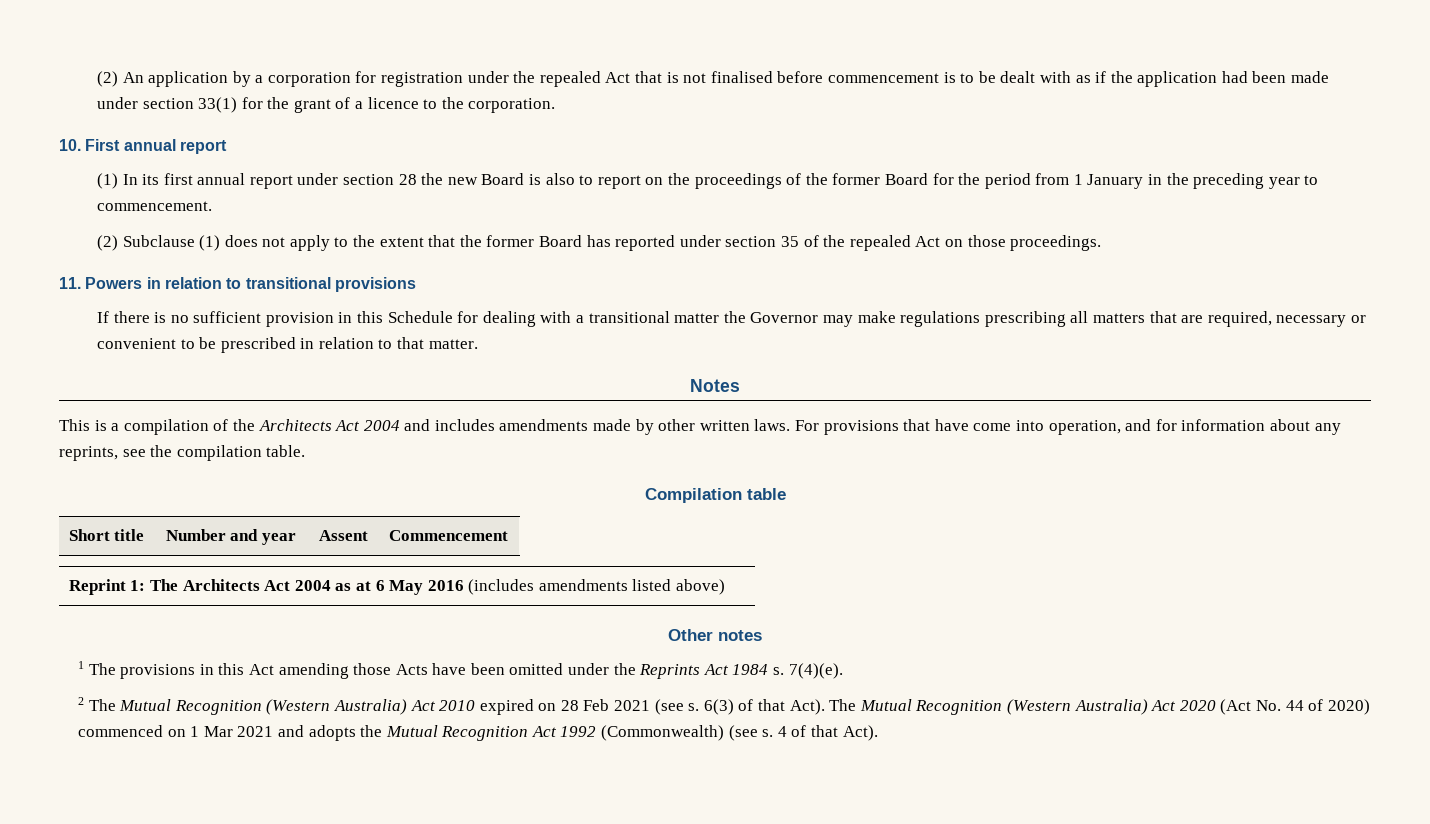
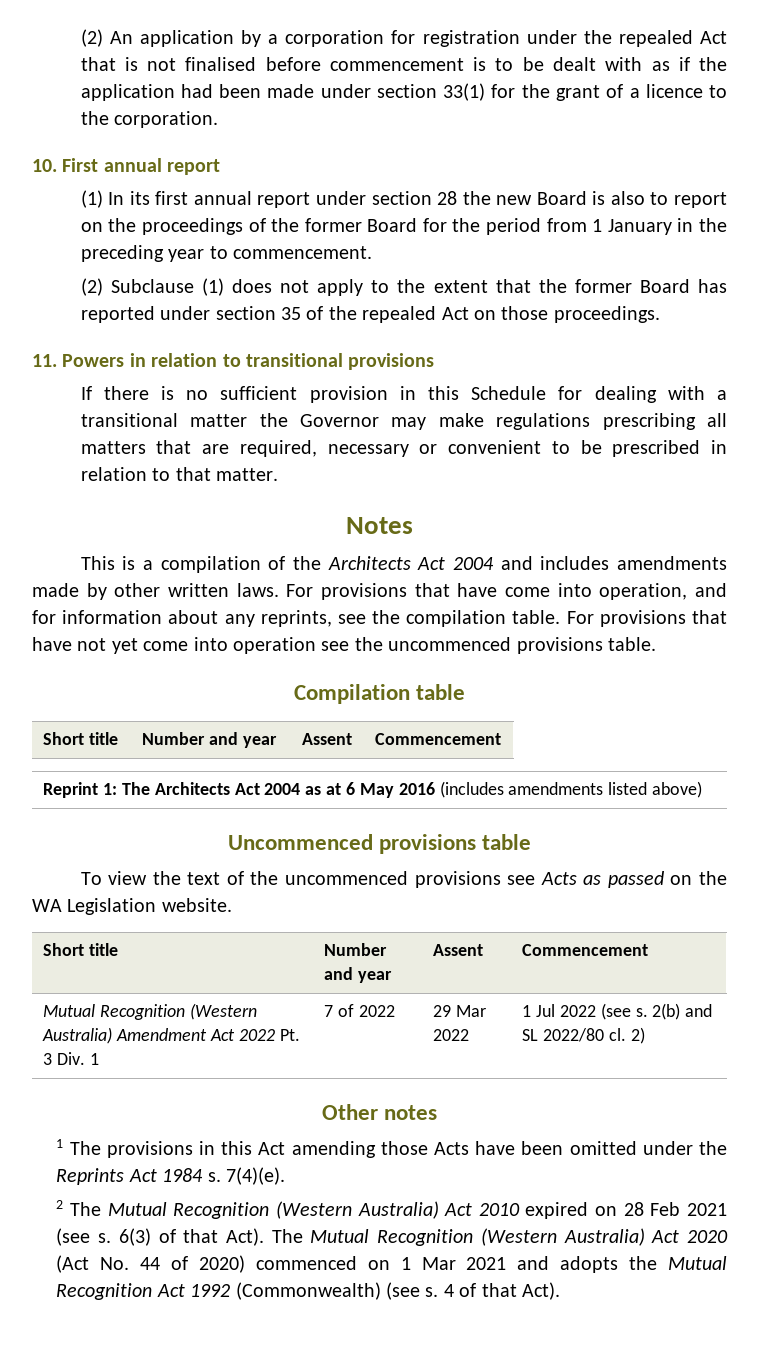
(306, 451) none -> [566,610,727,627] [32,637,656,654] For provisions that have not yet come into operation see the uncommenced provisions table.
(726, 587) none -> [227,834,532,854] [80,871,727,888] [32,898,232,915] [43,943,118,956] [324,943,388,956] [324,967,392,983] [433,944,484,956] [522,944,649,956] [43,1003,257,1020] [42,1027,300,1044] [43,1052,99,1065] [324,1004,395,1017] [433,1005,486,1017] [433,1029,470,1041] [522,1003,713,1020] [522,1027,645,1044] // Uncommenced provisions table // To view the text of the uncommenced provisions see Acts as passed on the WA Legislation website. // Short title | Number and year | Assent | Commencement // Mutual Recognition (Western Australia) Amendment Act 2022 Pt. 3 Div. 1 | 7 of 2022 | 29 Mar 2022 | 1 Jul 2022 (see s. 2(b) and SL 2022/80 cl. 2)

